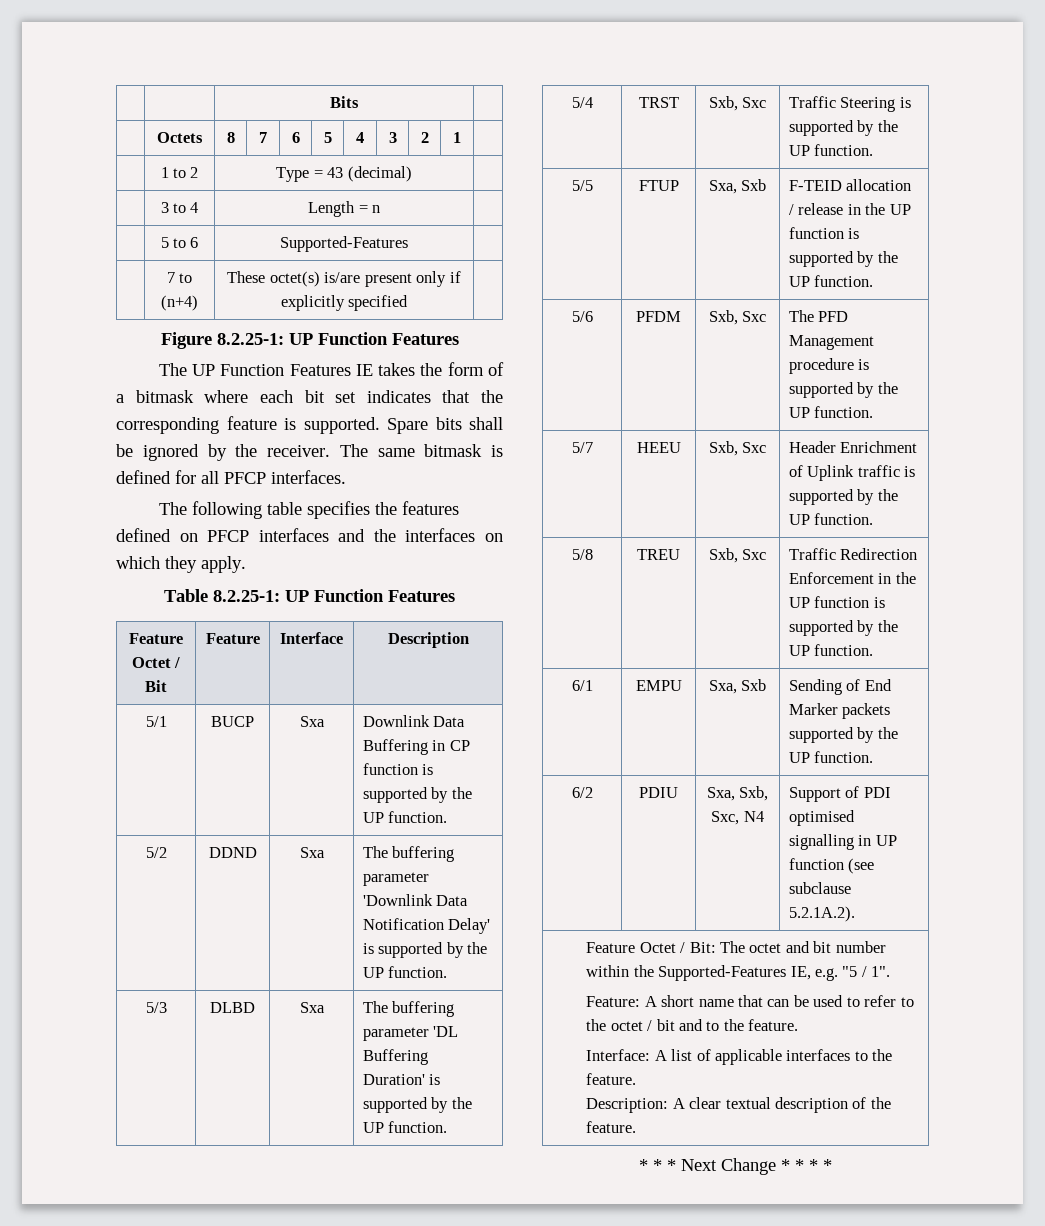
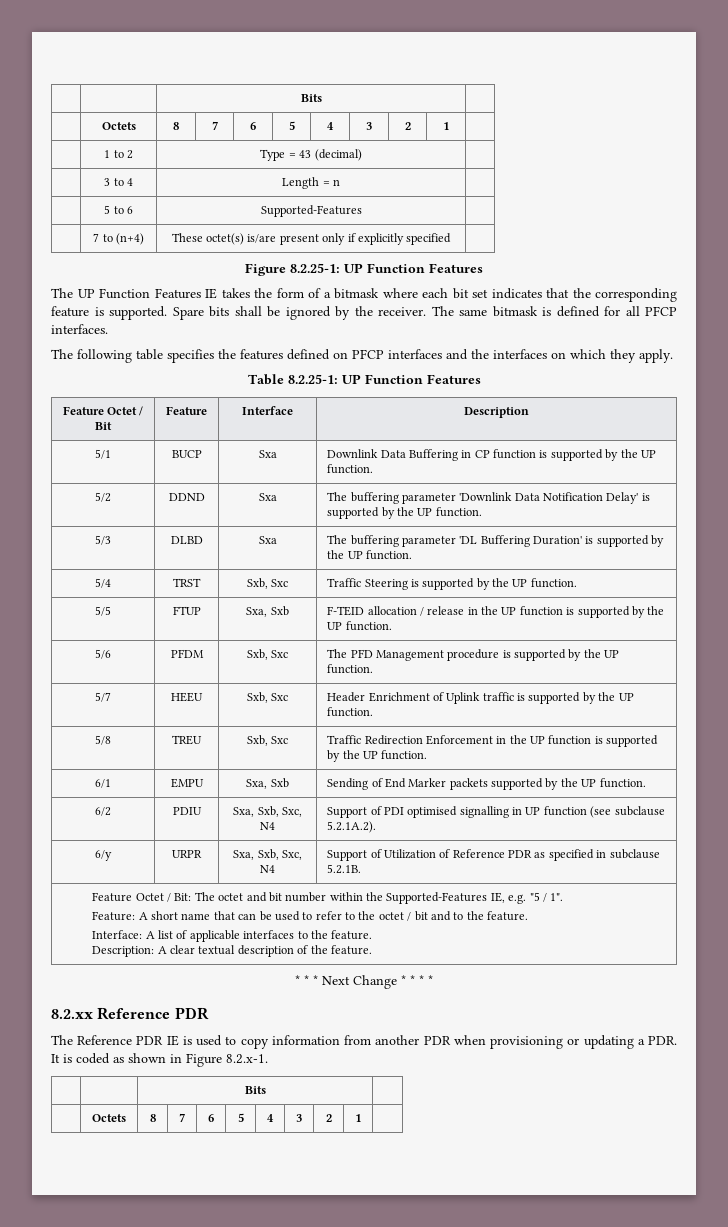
(855, 914) none -> [95,850,112,861] [172,850,202,858] [233,849,302,860] [260,865,275,873] [327,849,660,861] [327,864,362,874] // 6/y | URPR | Sxa, Sxb, Sxc, N4 | Support of Utilization of Reference PDR as specified in subclause 5.2.1B.
(832, 1165) none -> [51,1007,209,1020] [51,1035,678,1049] [51,1053,268,1067] [244,1086,266,1094] [92,1114,126,1122] [149,1114,156,1122] [179,1113,185,1122] [208,1114,214,1122] [237,1113,244,1122] [267,1114,274,1122] [296,1114,302,1122] [325,1114,332,1122] [355,1114,361,1122] // 8.2.xx Reference PDR // The Reference PDR IE is used to copy information from another PDR when provisioning or updating a PDR. It is coded as shown in Figure 8.2.x-1. // | | Bits | // | Octets | 8 | 7 | 6 | 5 | 4 | 3 | 2 | 1 |

